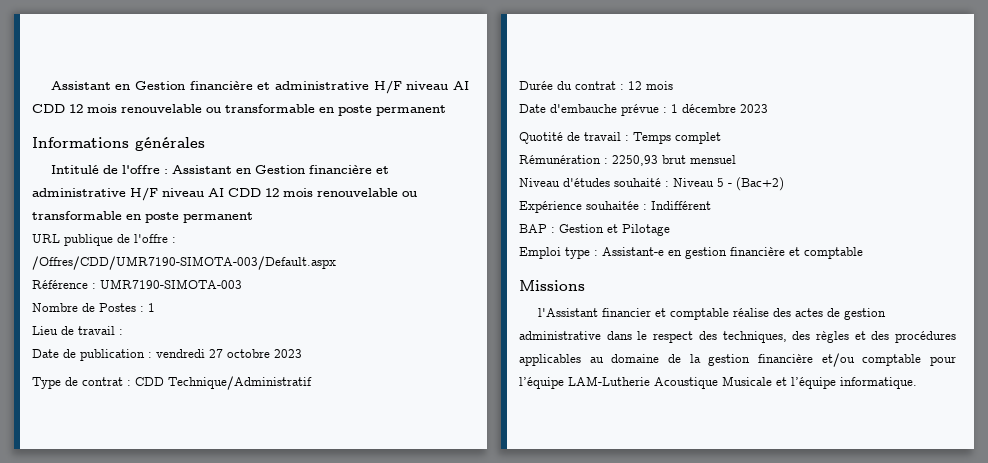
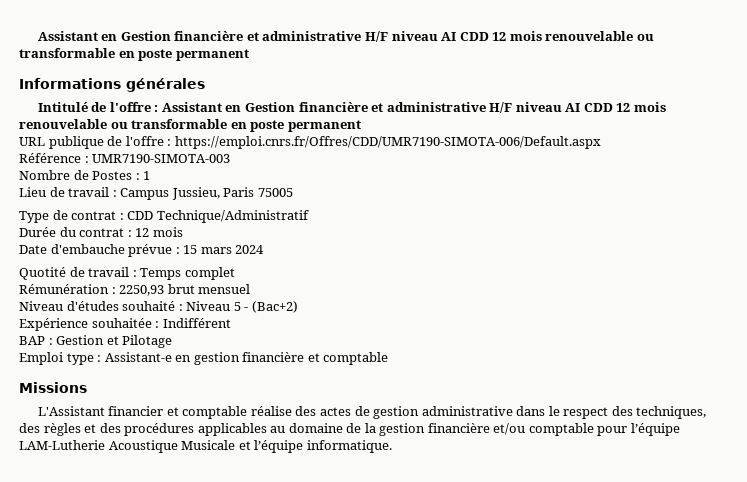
[32,256,336,270] /Offres/CDD/UMR7190-SIMOTA-003/Default.aspx -> [174,136,601,149] https://emploi.cnrs.fr/Offres/CDD/UMR7190-SIMOTA-006/Default.aspx
[32,349,302,361] // Date de publication : vendredi 27 octobre 2023 -> [120,187,293,200] Campus Jussieu, Paris 75005
[671,104,768,113] 1 décembre 2023 -> [183,245,265,254] 15 mars 2024
[537,308,598,317] l'Assistant -> [37,406,105,416] L'Assistant

